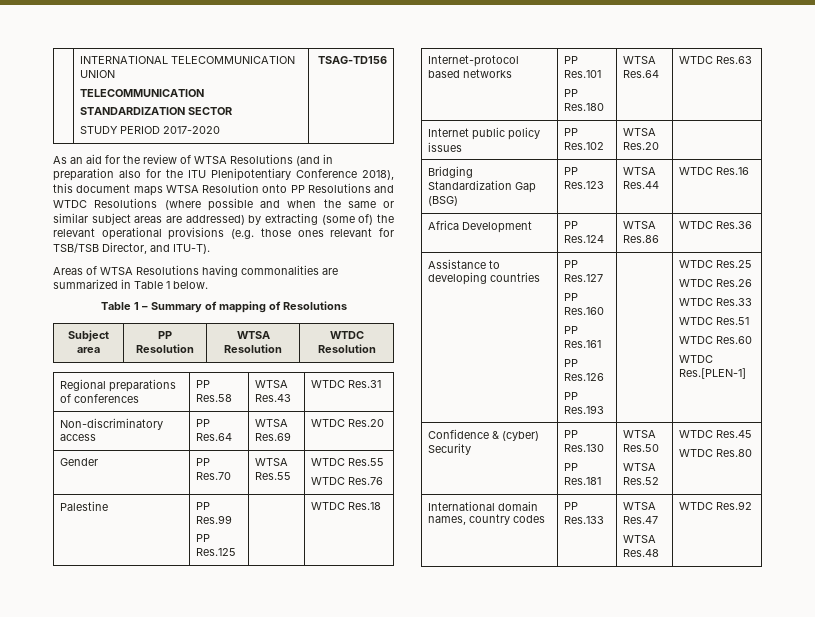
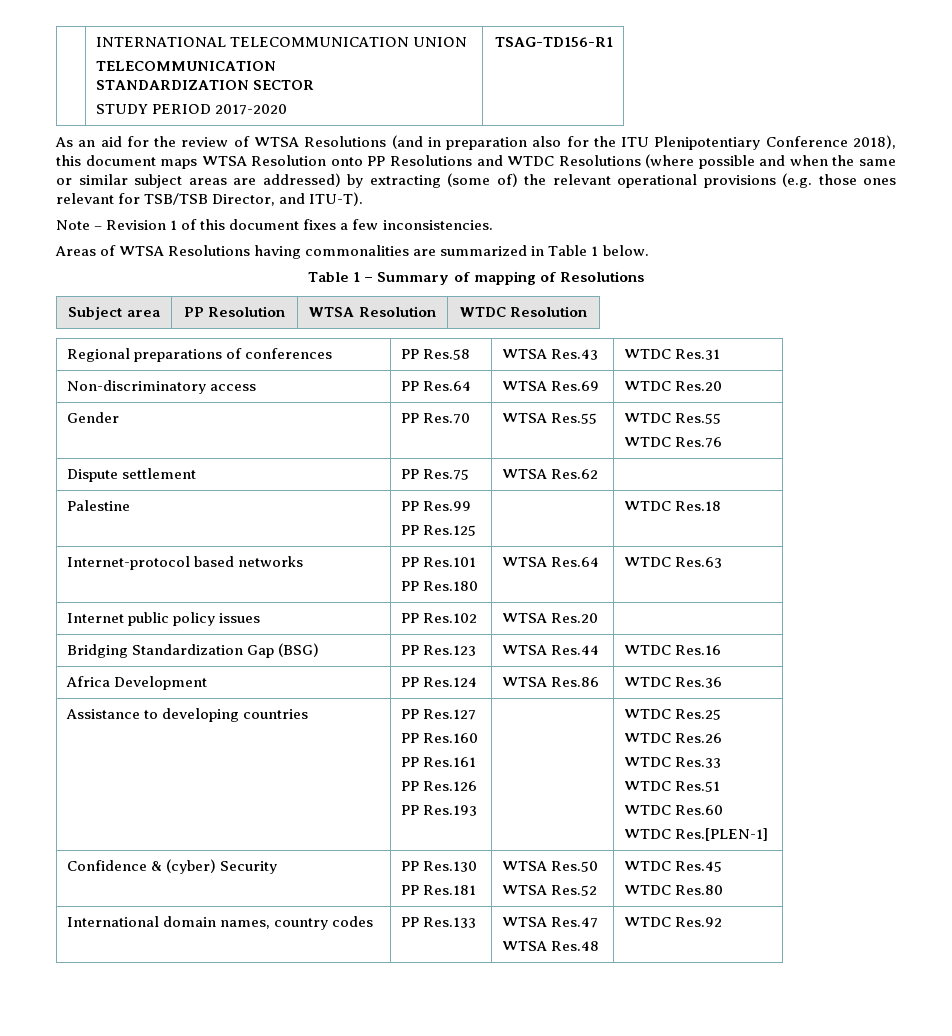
[317,56,387,64] TSAG-TD156 -> [494,37,613,47] TSAG-TD156-R1
(210, 249) none -> [56,219,493,230] // Note – Revision 1 of this document fixes a few inconsistencies.
(384, 481) none -> [67,468,197,482] [401,469,470,480] [502,469,599,479] // Dispute settlement | PP Res.75 | WTSA Res.62 |

